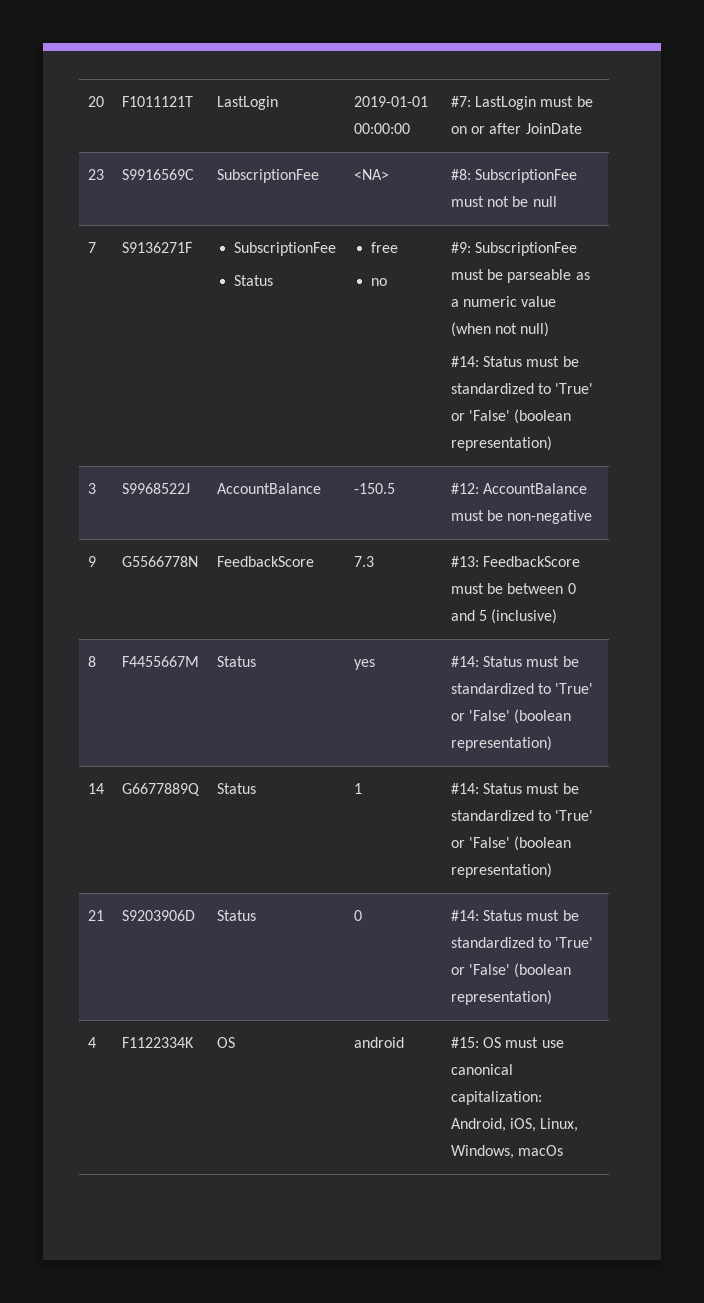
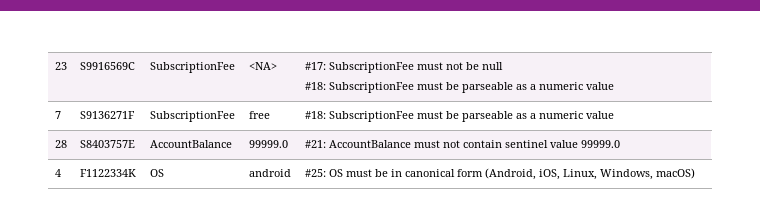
[87,96,104,107] [121,96,193,107] [216,96,278,110] [353,96,428,107] [353,123,410,134] [450,96,593,110] [450,123,582,134] 20 | F1011121T | LastLogin | 2019-01-01 00:00:00 | #7: LastLogin must be on or after JoinDate // -> (54, 66) none
[450,169,471,180] #8: -> [304,62,326,70] #17:
[87,242,96,253] [121,242,192,253] [234,242,337,256] [234,275,274,286] [371,242,399,253] [371,278,388,286] [450,242,577,256] [450,269,590,283] [450,296,557,307] [450,322,550,337] [450,356,579,367] [450,383,594,394] [450,409,572,424] [450,436,552,451] [87,483,96,494] [121,483,190,494] [216,483,321,494] [353,483,395,494] [450,483,587,494] [450,510,593,524] [87,556,96,567] [121,556,198,567] [216,556,314,567] [353,556,374,567] [450,556,580,567] [450,583,576,594] [450,609,558,624] [87,656,96,667] [121,656,199,667] [216,656,256,667] [353,659,375,670] [450,656,579,667] [450,683,594,694] [450,709,572,724] [450,736,552,751] [87,783,104,794] [121,783,200,796] [216,783,256,794] [353,783,362,794] [450,783,579,794] [450,810,594,821] [450,836,572,851] [450,863,552,878] [87,910,104,921] [121,910,195,921] [216,910,256,921] [353,910,362,921] [450,910,579,921] [450,937,594,948] [450,963,572,978] [450,990,552,1005] // 7 | S9136271F | SubscriptionFee // Status | free // no | #9: SubscriptionFee must be parseable as a numeric value (when not null) // #14: Status must be standardized to 'True' or 'False' (boolean representation) // 3 | S9968522J | AccountBalance | -150.5 | #12: AccountBalance must be non-negative // 9 | G5566778N | FeedbackScore | 7.3 | #13: FeedbackScore must be between 0 and 5 (inclusive) // 8 | F4455667M | Status | yes | #14: Status must be standardized to 'True' or 'False' (boolean representation) // 14 | G6677889Q | Status | 1 | #14: Status must be standardized to 'True' or 'False' (boolean representation) // 21 | S9203906D | Status | 0 | #14: Status must be standardized to 'True' or 'False' (boolean representation) -> [304,82,614,93] [54,111,61,119] [79,111,135,119] [149,111,235,122] [248,111,270,119] [304,111,614,122] [54,140,67,148] [79,140,135,148] [149,140,232,148] [248,140,288,148] [304,140,620,148] // #18: SubscriptionFee must be parseable as a numeric value // 7 | S9136271F | SubscriptionFee | free | #18: SubscriptionFee must be parseable as a numeric value // 28 | S8403757E | AccountBalance | 99999.0 | #21: AccountBalance must not contain sentinel value 99999.0
[450,1037,479,1048] #15: -> [304,169,326,177] #25:
[541,1040,564,1048] [450,1064,513,1075] [450,1091,542,1105] [450,1118,506,1132] use canonical capitalization: Android, -> [374,168,536,180] be in canonical form (Android,
[517,1145,563,1156] macOs -> [655,168,695,179] macOS)

